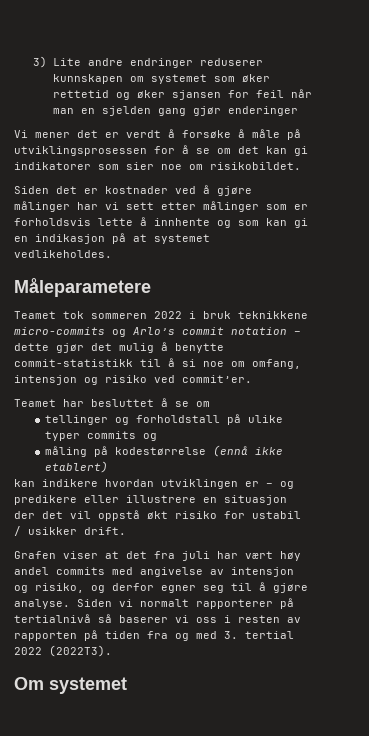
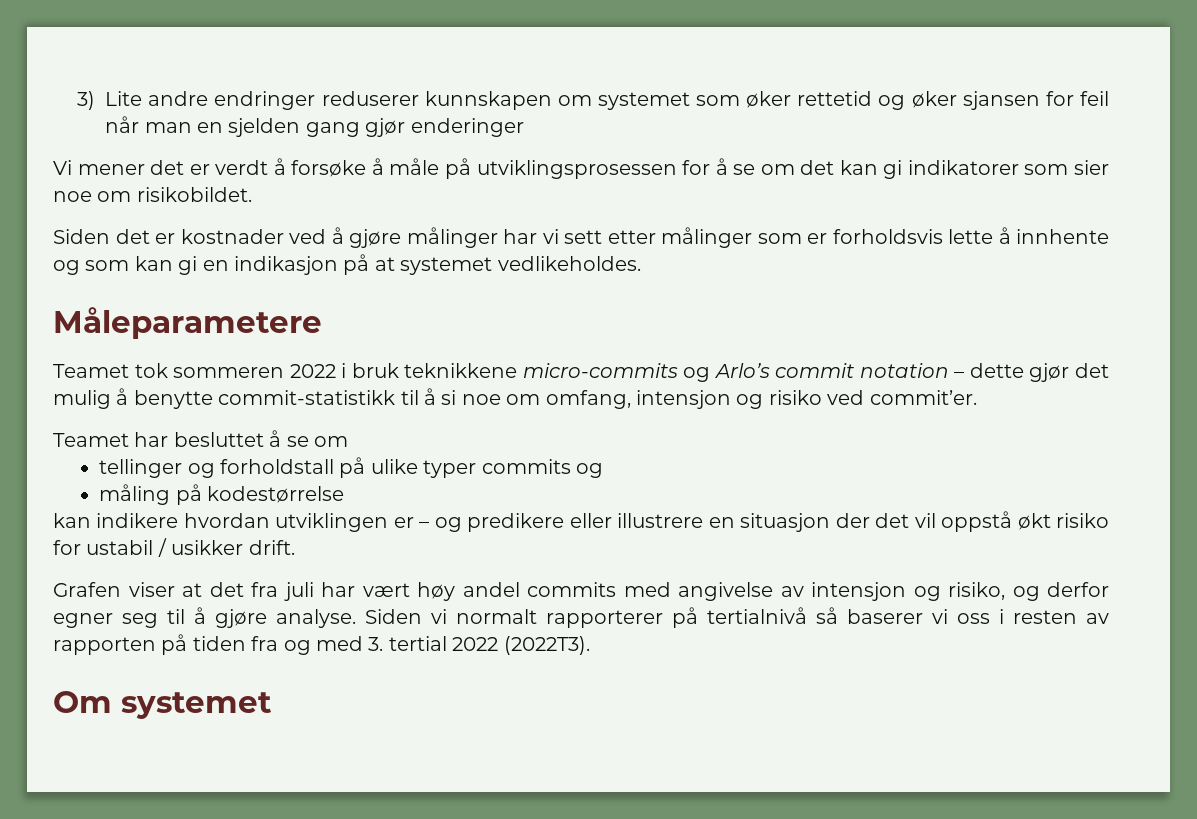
[213,445,284,457] [45,461,109,473] (ennå ikke etablert) -> (345, 494) none

